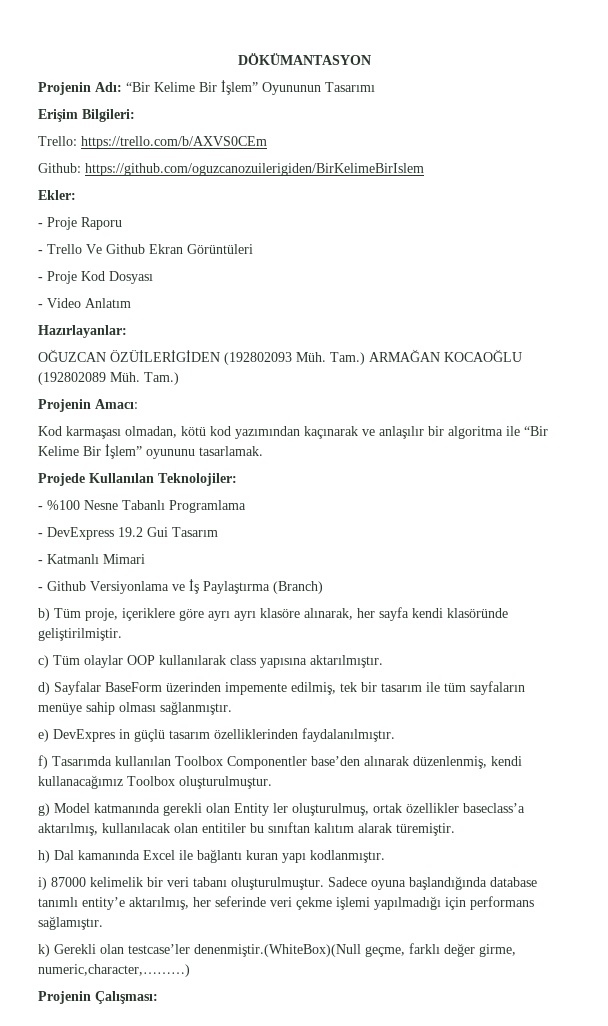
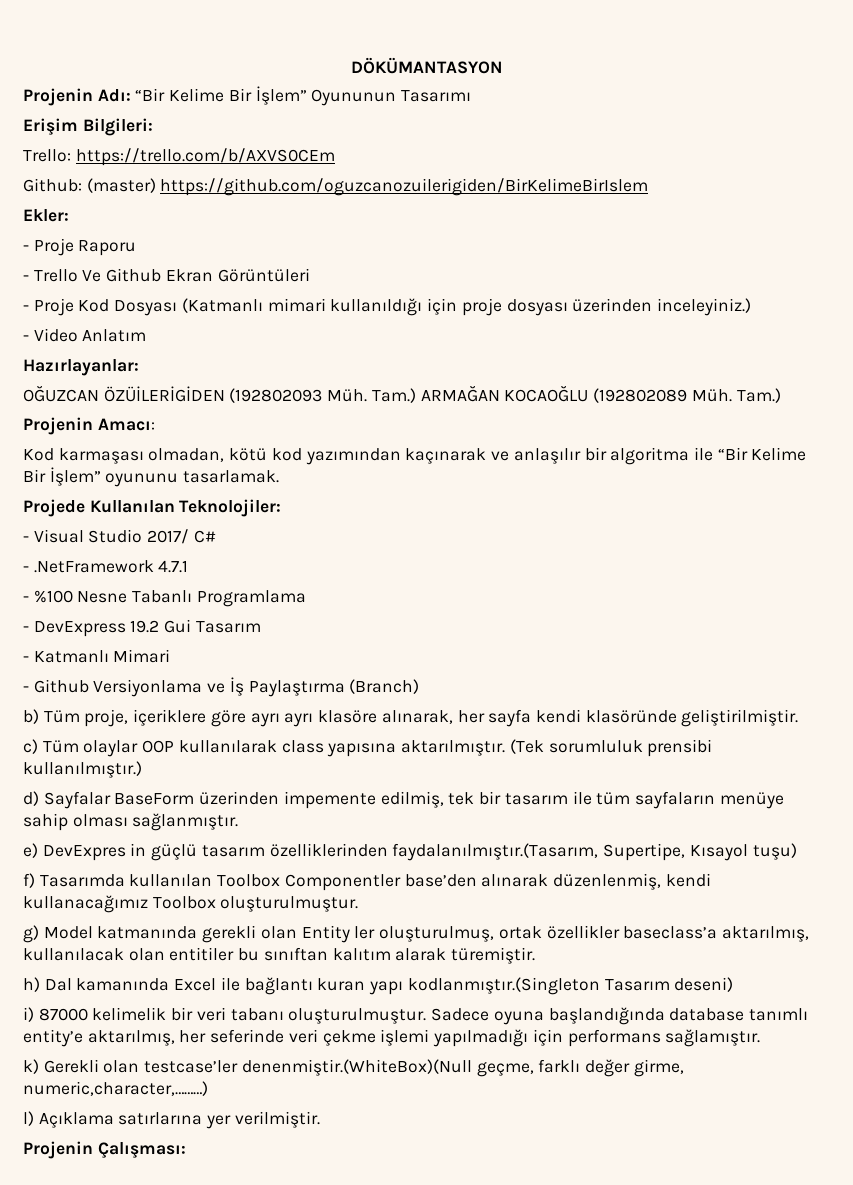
(81, 168) none -> [86,178,156,193] (master)
(153, 277) none -> [181,298,751,316] (Katmanlı mimari kullanıldığı için proje dosyası üzerinden inceleyiniz.)
(237, 479) none -> [23,529,216,544] [23,560,189,573] // - Visual Studio 2017/ C# // - .NetFramework 4.7.1
(383, 661) none -> [509,739,713,757] [23,761,142,778] (Tek sorumluluk prensibi kullanılmıştır.)
[302,728,395,742] faydalanılmıştır. -> [392,843,797,861] faydalanılmıştır.(Tasarım, Supertipe, Kısayol tuşu)
[310,850,385,863] kodlanmıştır. -> [407,977,734,995] kodlanmıştır.(Singleton Tasarım deseni)
(190, 970) none -> [23,1111,320,1129] // l) Açıklama satırlarına yer verilmiştir.

